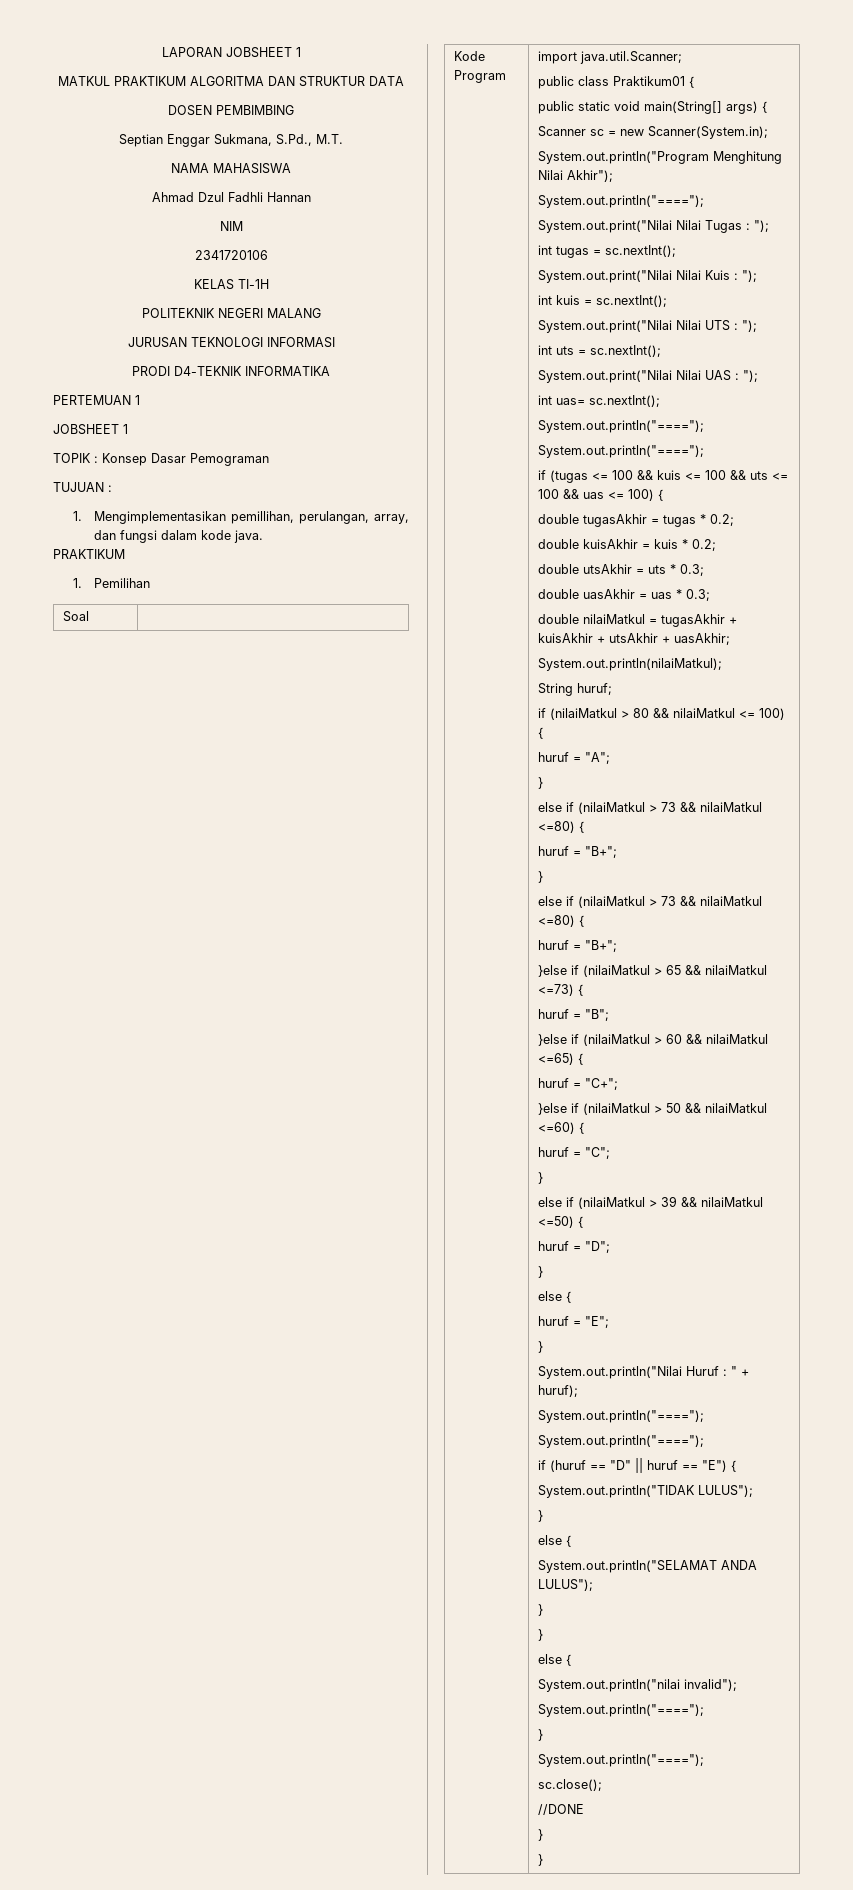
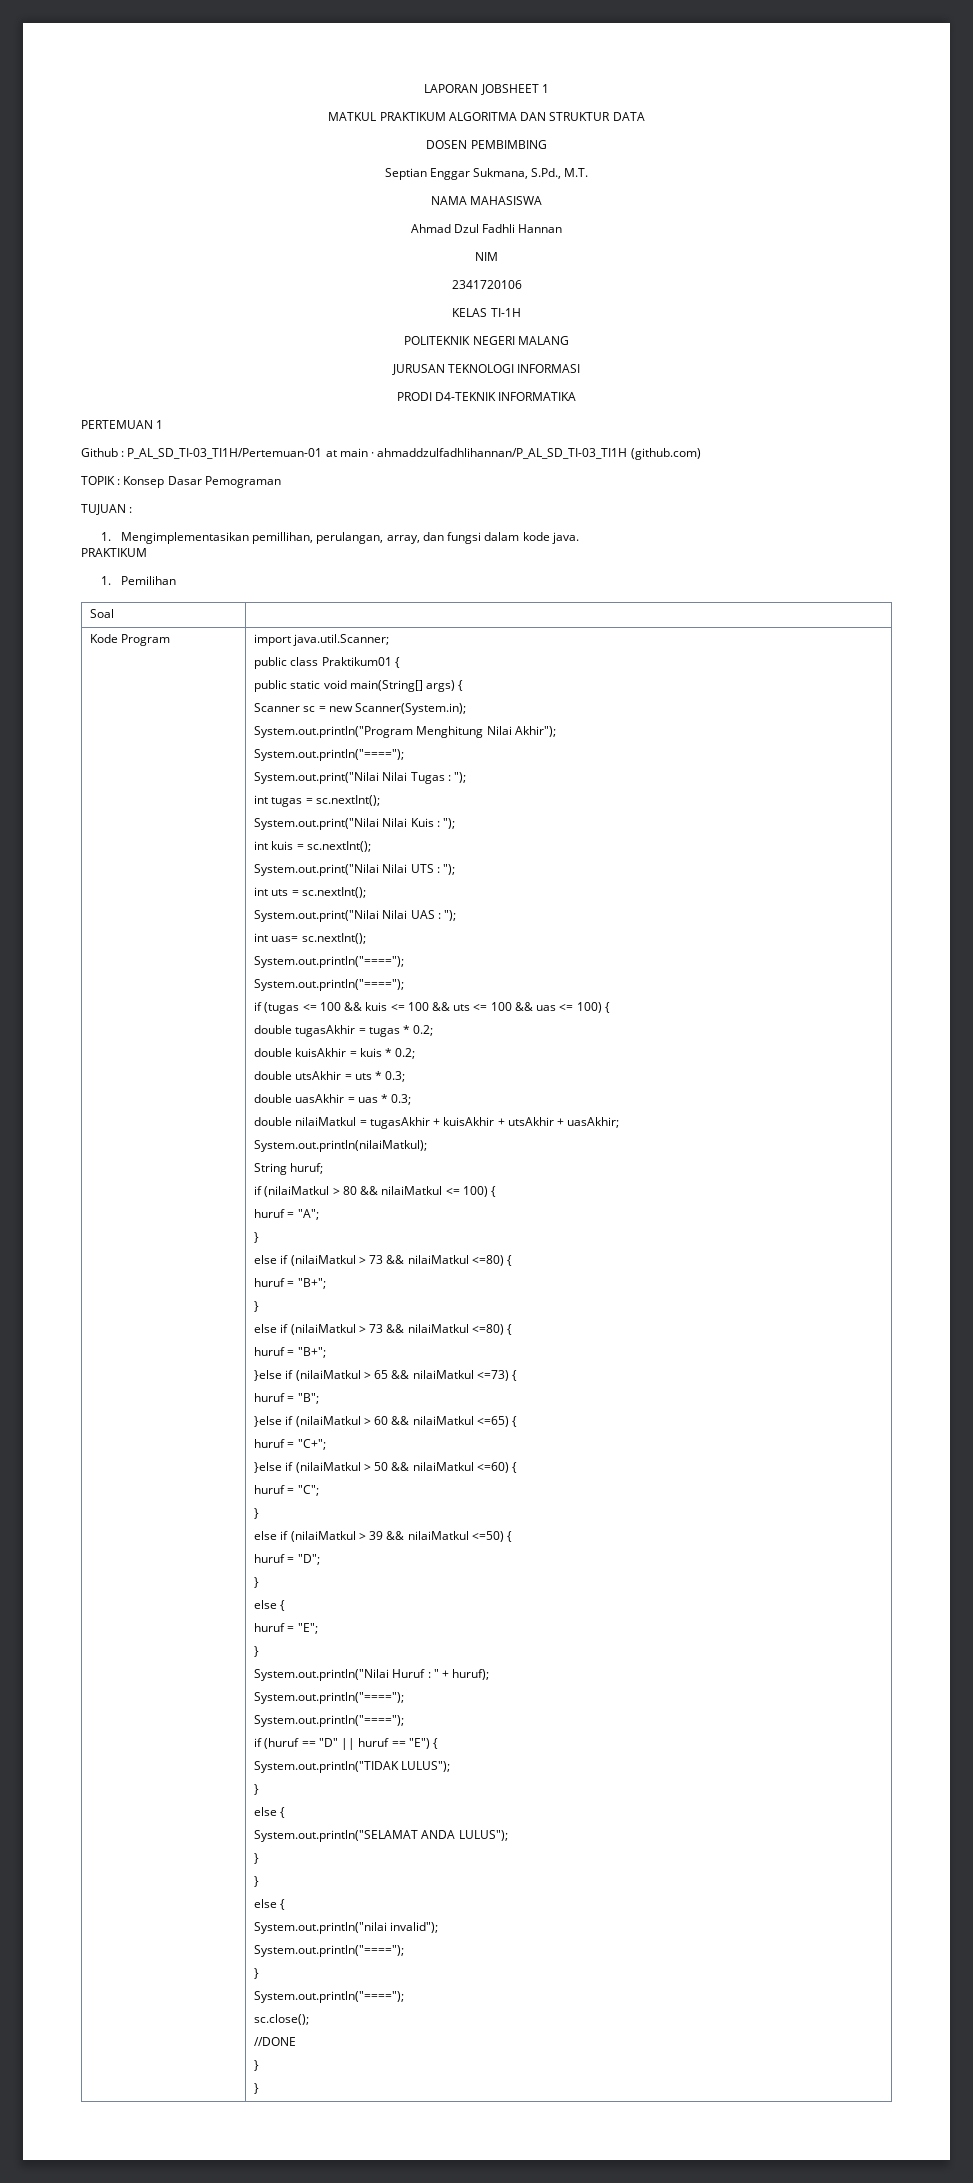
[53,424,128,435] JOBSHEET 1 -> [81,448,701,460] Github : P_AL_SD_TI-03_TI1H/Pertemuan-01 at main · ahmaddzulfadhlihannan/P_AL_SD_TI-03_TI1H (github.com)

